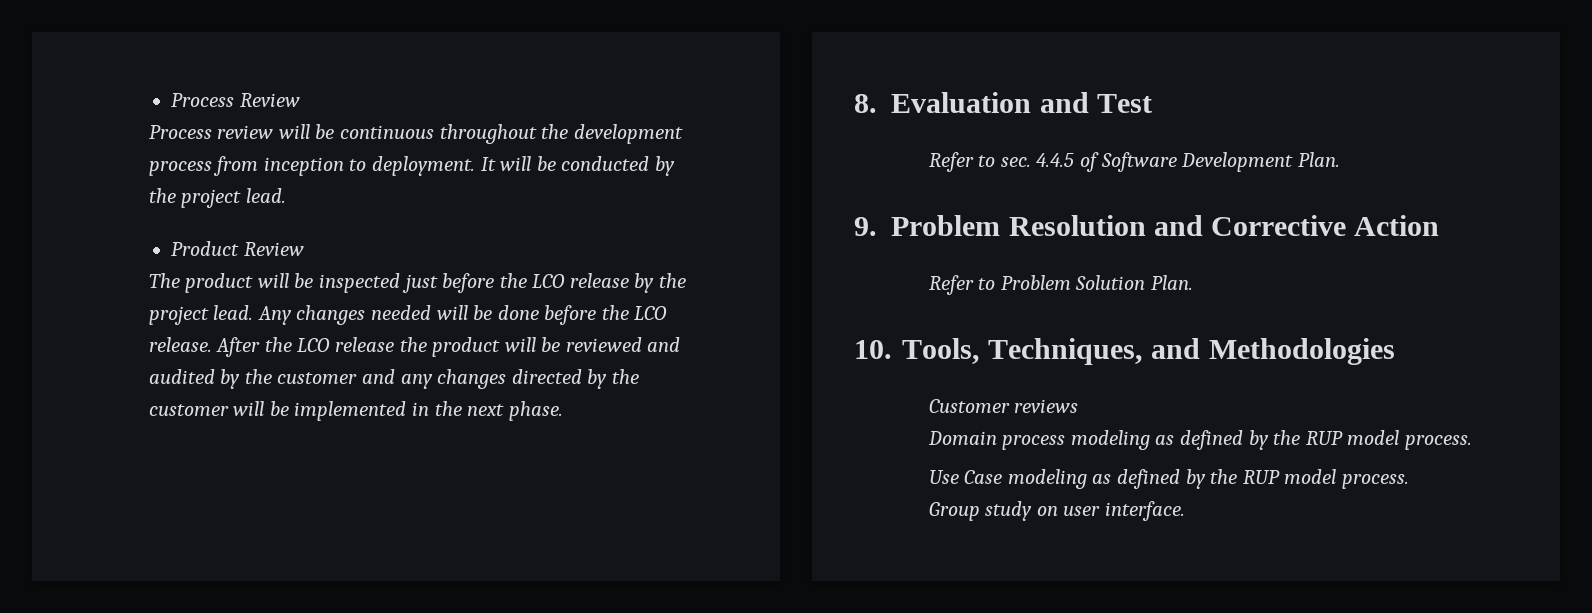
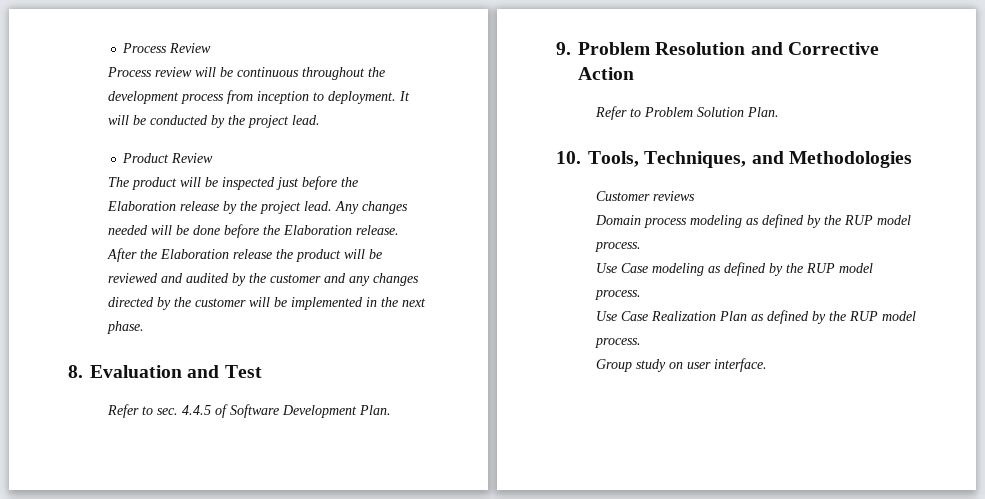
[532,274,566,288] LCO -> [106,201,176,211] Elaboration
[634,306,668,320] LCO -> [282,225,352,235] Elaboration
[297,338,331,352] LCO -> [159,249,229,259] Elaboration
(1409, 481) none -> [595,310,916,324] [594,338,641,348] // Use Case Realization Plan as defined by the RUP model process.

